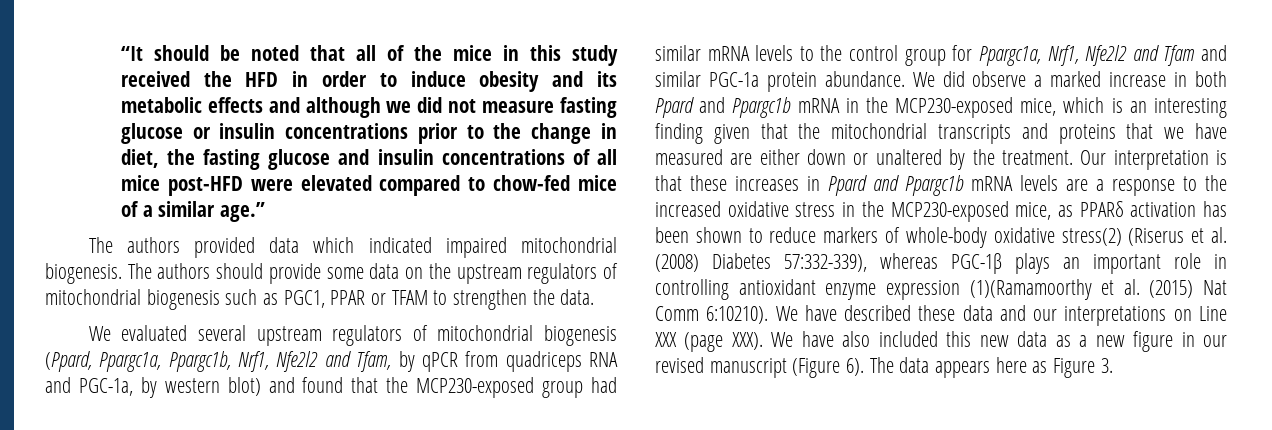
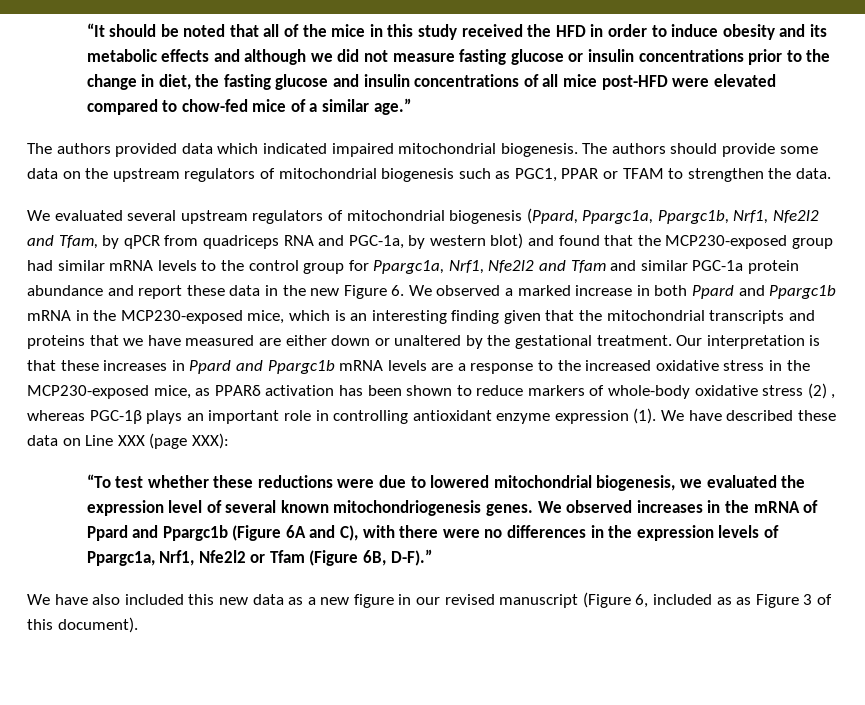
[824,71,1027,87] abundance. We did observe -> [27,285,501,299] abundance and report these data in the new Figure 6. We observed
(995, 157) none -> [515,335,593,349] gestational
[1061,227,1227,246] [655,253,867,272] stress(2) (Riserus et al. (2008) Diabetes 57:332-339), -> [762,383,836,399] stress (2) ,
[969,279,1227,300] [655,306,769,324] (1)(Ramamoorthy et al. (2015) Nat Comm 6:10210). -> [633,408,657,424] (1).
[999,305,1167,326] and our interpretations -> (58, 440) none
[731,332,763,350] XXX). -> [191,433,229,449] [86,474,806,491] [86,500,819,516] [86,525,779,541] [86,549,432,566] XXX): // “To test whether these reductions were due to lowered mitochondrial biogenesis, we evaluated the expression level of several known mitochondriogenesis genes. We observed increases in the mRNA of Ppard and Ppargc1b (Figure 6A and C), with there were no differences in the expression levels of Ppargc1a, Nrf1, Nfe2l2 or Tfam (Figure 6B, D-F).” //
[846,357,1113,378] 6). The data appears here as Figure 3. -> [635,594,832,608] [27,617,138,633] 6, included as as Figure 3 of this document).

